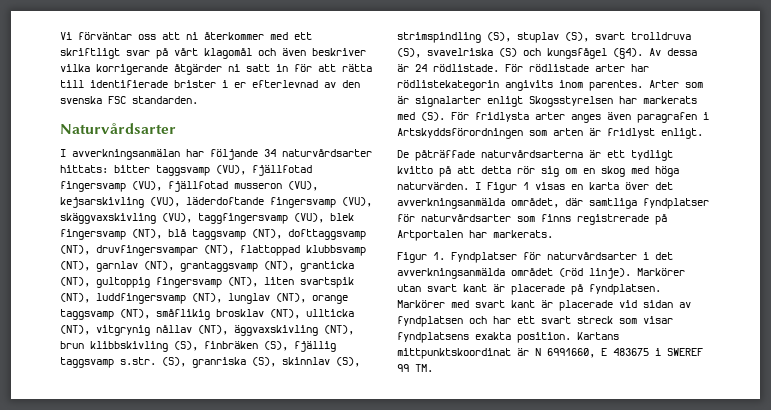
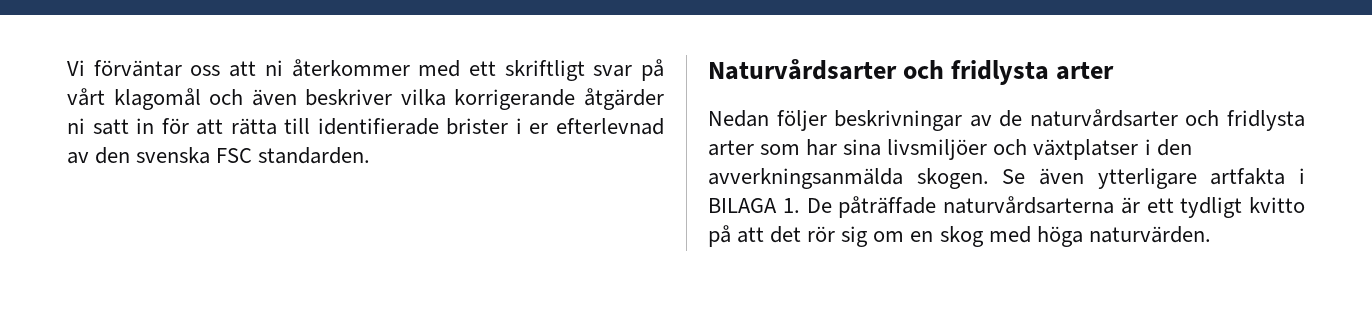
[60,149,372,160] [60,165,312,176] [60,181,318,192] [60,197,372,208] [60,213,354,224] [60,229,366,240] [60,245,366,256] [60,261,354,272] [60,277,354,288] [60,293,348,304] [60,309,354,320] [60,325,354,336] [60,341,336,352] [60,357,360,368] [397,32,691,43] [397,48,697,59] [397,64,649,72] [397,80,703,91] [397,96,697,107] [397,112,709,123] [397,128,703,139] // I avverkningsanmälan har följande 34 naturvårdsarter hittats: bitter taggsvamp (VU), fjällfotad fingersvamp (VU), fjällfotad musseron (VU), kejsarskivling (VU), läderdoftande fingersvamp (VU), skäggvaxskivling (VU), taggfingersvamp (VU), blek fingersvamp (NT), blå taggsvamp (NT), dofttaggsvamp (NT), druvfingersvampar (NT), flattoppad klubbsvamp (NT), garnlav (NT), grantaggsvamp (NT), granticka (NT), gultoppig fingersvamp (NT), liten svartspik (NT), luddfingersvamp (NT), lunglav (NT), orange taggsvamp (NT), småflikig brosklav (NT), ullticka (NT), vitgrynig nållav (NT), äggvaxskivling (NT), brun klibbskivling (S), finbräken (S), fjällig taggsvamp s.str. (S), granriska (S), skinnlav (S), strimspindling (S), stuplav (S), svart trolldruva (S), svavelriska (S) och kungsfågel (§4). Av dessa är 24 rödlistade. För rödlistade arter har rödlistekategorin angivits inom parentes. Arter som är signalarter enligt Skogsstyrelsen har markerats med (S). För fridlysta arter anges även paragrafen i Artskyddsförordningen som arten är fridlyst enligt. // -> [903,60,1115,85] [708,109,1305,131] [708,139,1192,160] [708,168,1305,189] [708,198,800,213] och fridlysta arter // Nedan följer beskrivningar av de naturvårdsarter och fridlysta arter som har sina livsmiljöer och växtplatser i den avverkningsanmälda skogen. Se även ytterligare artfakta i BILAGA 1.
[481,166,511,174] detta -> [770,226,802,243] det
[475,182,673,193] [397,198,709,209] [397,214,667,225] [397,230,553,241] [397,252,673,263] [397,268,685,279] [397,284,661,295] [397,300,691,311] [397,316,673,327] [397,332,619,343] [397,348,703,359] [397,364,433,372] I Figur 1 visas en karta över det avverkningsanmälda området, där samtliga fyndplatser för naturvårdsarter som finns registrerade på Artportalen har markerats. // Figur 1. Fyndplatser för naturvårdsarter i det avverkningsanmälda området (röd linje). Markörer utan svart kant är placerade på fyndplatsen. Markörer med svart kant är placerade vid sidan av fyndplatsen och har ett svart streck som visar fyndplatsens exakta position. Kartans mittpunktskoordinat är N 6991660, E 483675 i SWEREF 99 TM. -> (1211, 234) none

